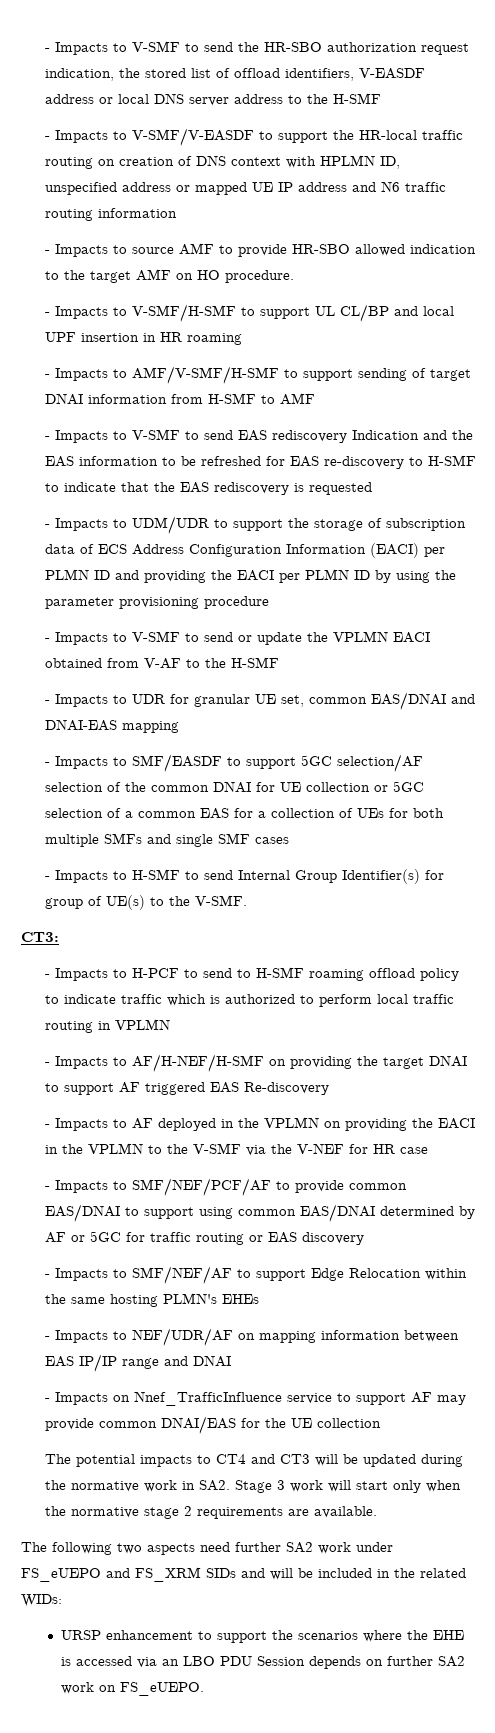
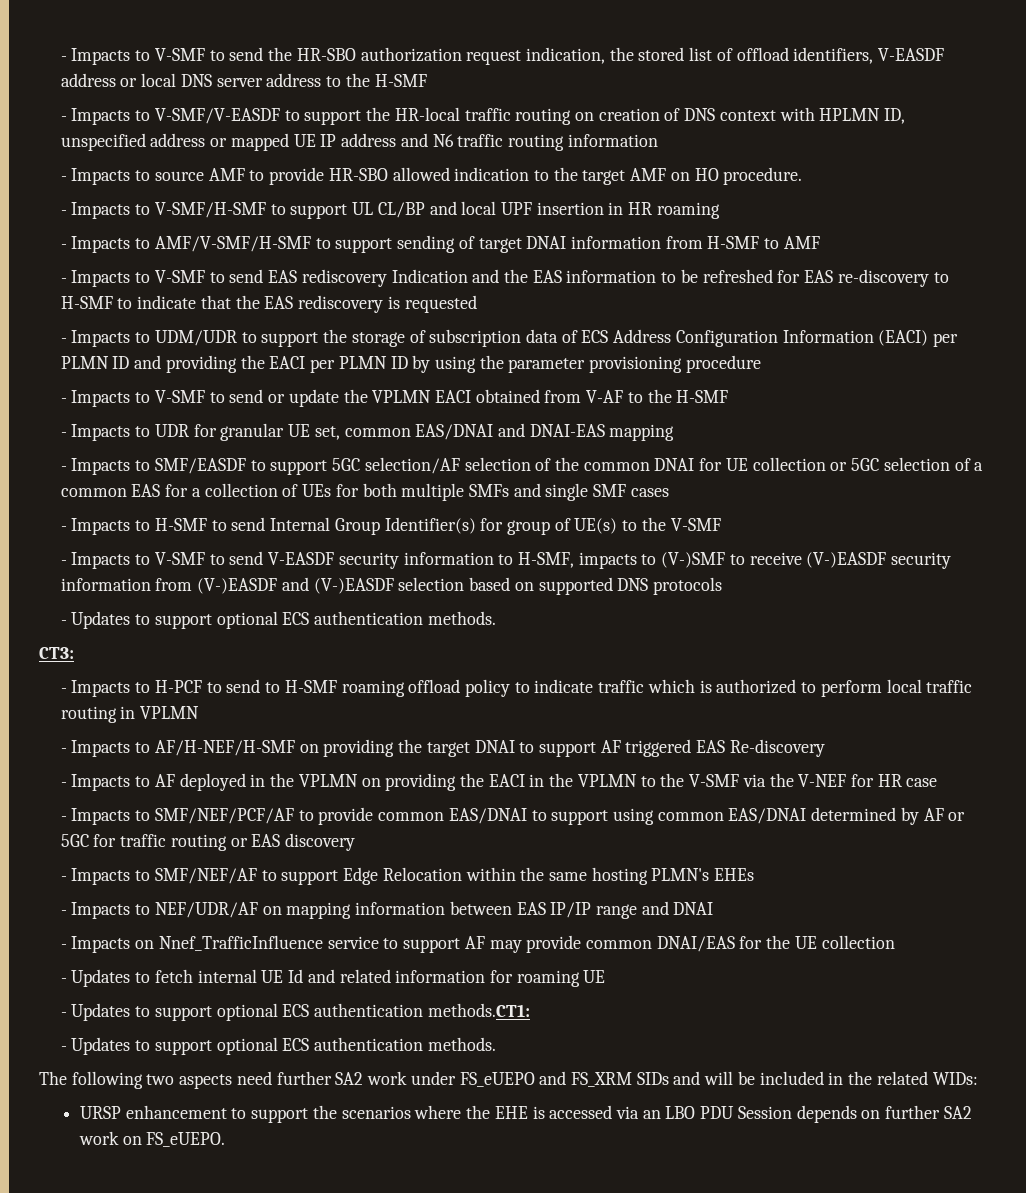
[194,895,247,906] V-SMF. -> [670,518,721,531] [60,551,952,569] [60,577,723,595] [60,611,496,629] V-SMF // - Impacts to V-SMF to send V-EASDF security information to H-SMF, impacts to (V-)SMF to receive (V-)EASDF security information from (V-)EASDF and (V-)EASDF selection based on supported DNS protocols // - Updates to support optional ECS authentication methods.
[44,1454,463,1467] [44,1480,461,1493] [44,1506,377,1519] The potential impacts to CT4 and CT3 will be updated during the normative work in SA2. Stage 3 work will start only when the normative stage 2 requirements are available. -> [60,969,606,987] [60,1003,530,1021] [60,1037,496,1055] - Updates to fetch internal UE Id and related information for roaming UE // - Updates to support optional ECS authentication methods.CT1: // - Updates to support optional ECS authentication methods.

